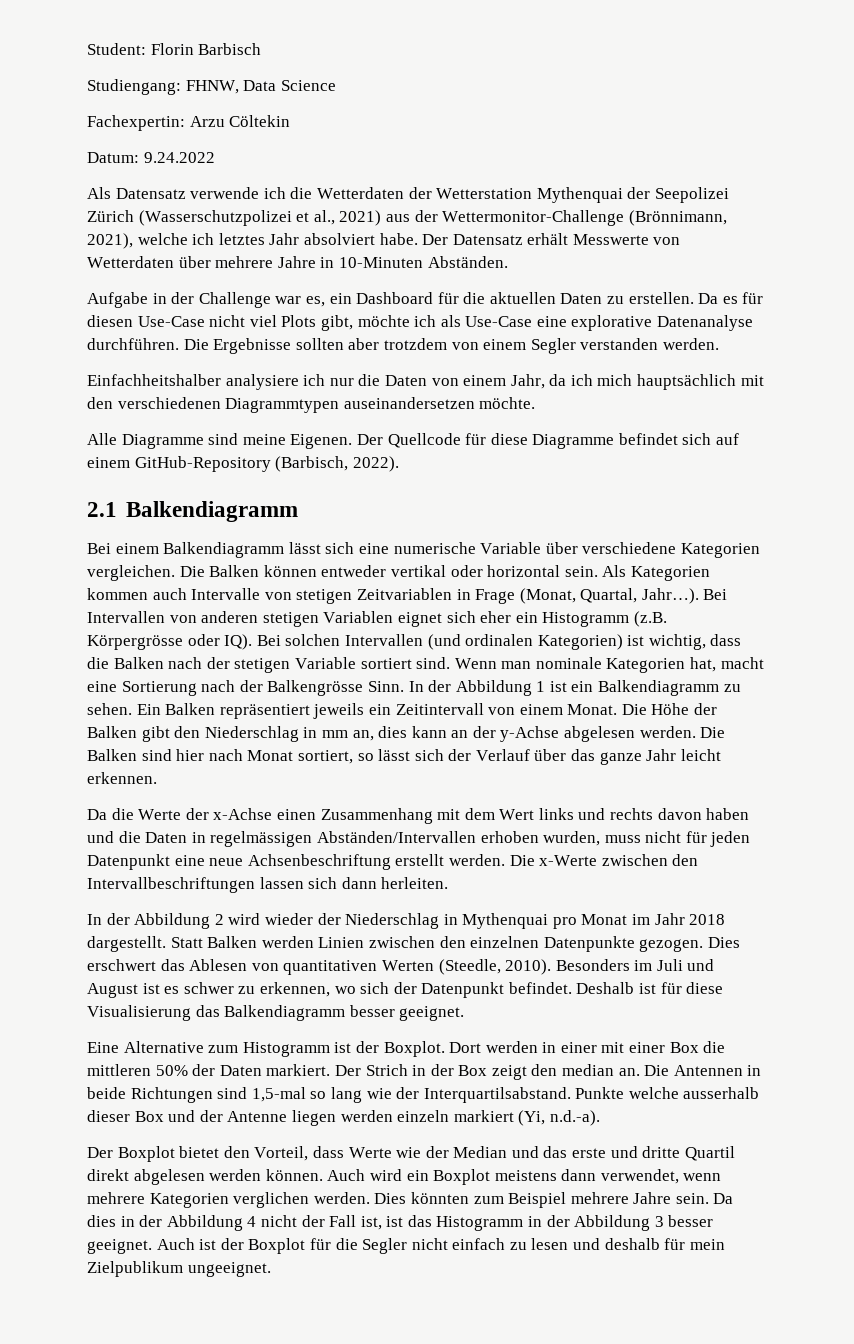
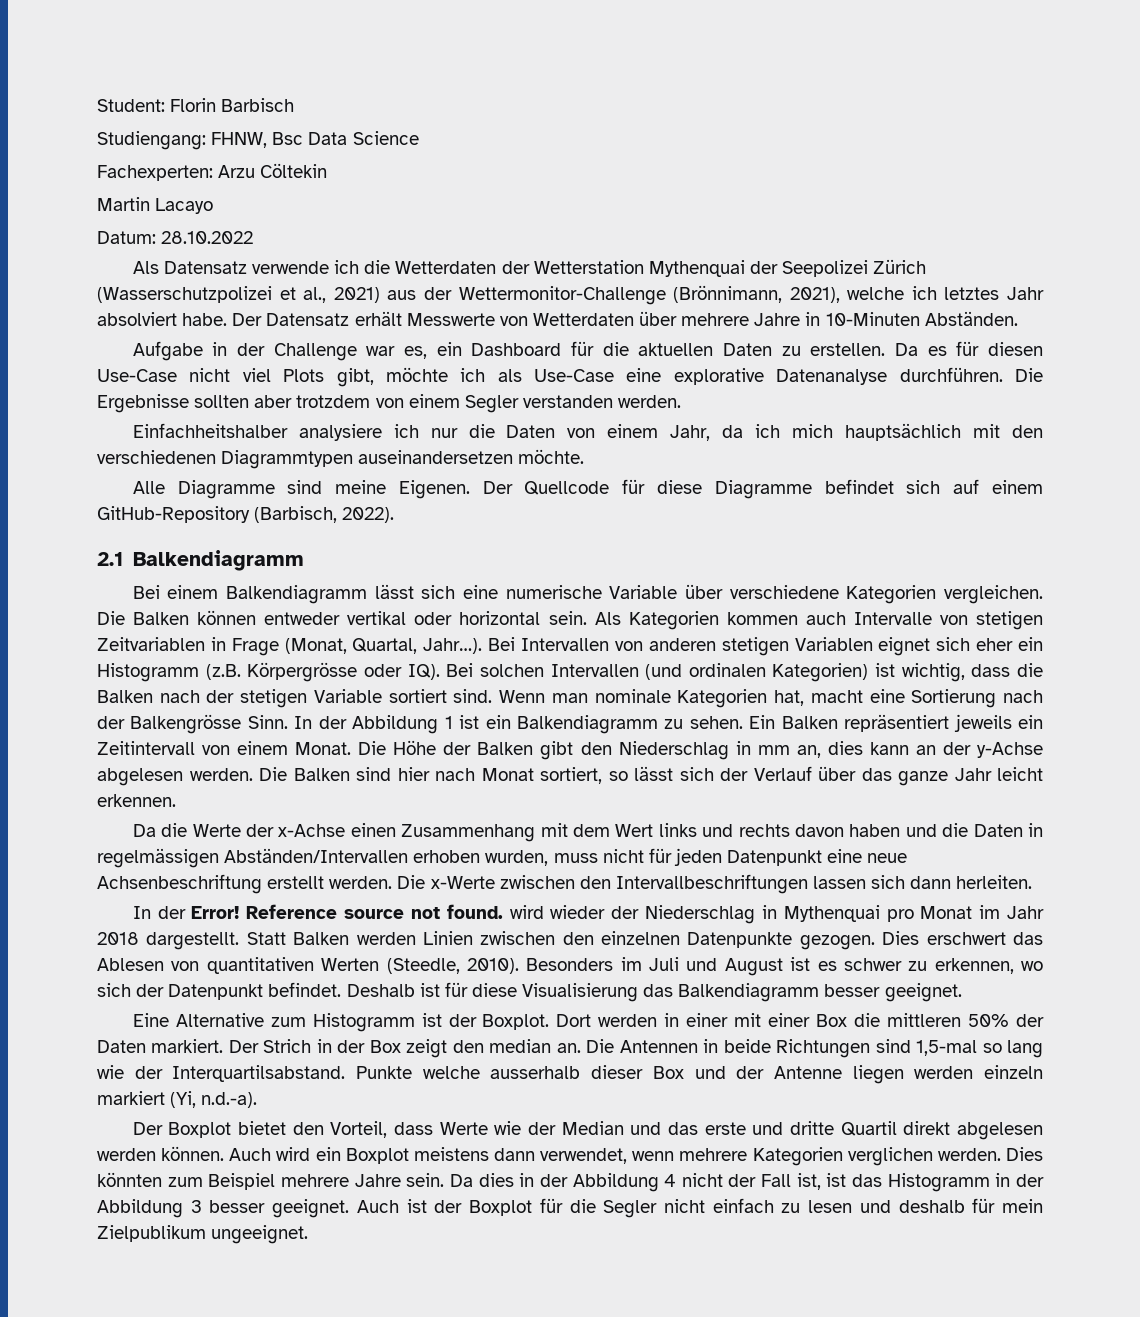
(239, 87) none -> [272,132,304,145] Bsc
[87,115,185,131] Fachexpertin: -> [97,165,213,181] Fachexperten:
(291, 121) none -> [97,197,214,214] // Martin Lacayo
[143,152,215,163] 9.24.2022 -> [161,231,254,244] 28.10.2022
[134,913,224,929] Abbildung 2 -> [191,904,503,919] Error! Reference source not found.

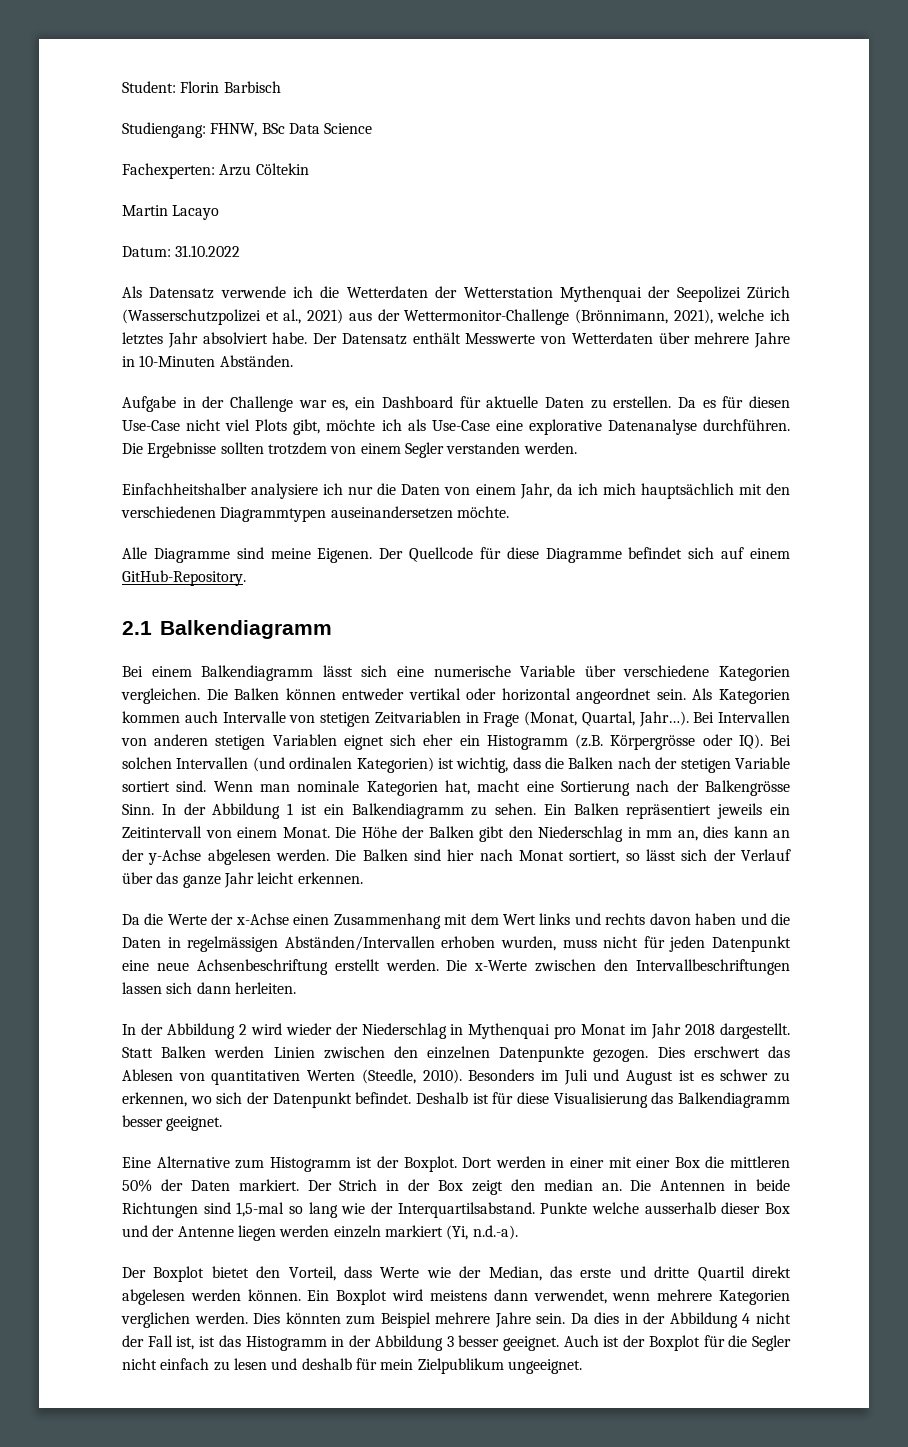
[272,132,304,145] Bsc -> [261,123,285,134] BSc
[161,231,254,244] 28.10.2022 -> [175,245,241,257] 31.10.2022
[354,311,402,326] erhält -> [412,332,461,344] enthält
[602,342,714,356] die aktuellen -> [486,396,539,408] aktuelle
[254,395,293,408] aber -> (264, 448) none
[97,506,395,523] GitHub-Repository (Barbisch, 2022). -> [122,570,246,586] GitHub-Repository.
(541, 618) none -> [576,688,652,704] angeordnet
[191,904,503,919] Error! Reference source not found. -> [166,1023,247,1039] Abbildung 2
[561,1121,662,1135] Median und -> [488,1266,542,1281] Median,
[229,1147,409,1164] Auch wird ein Boxplot -> [307,1289,424,1305] Ein Boxplot wird

